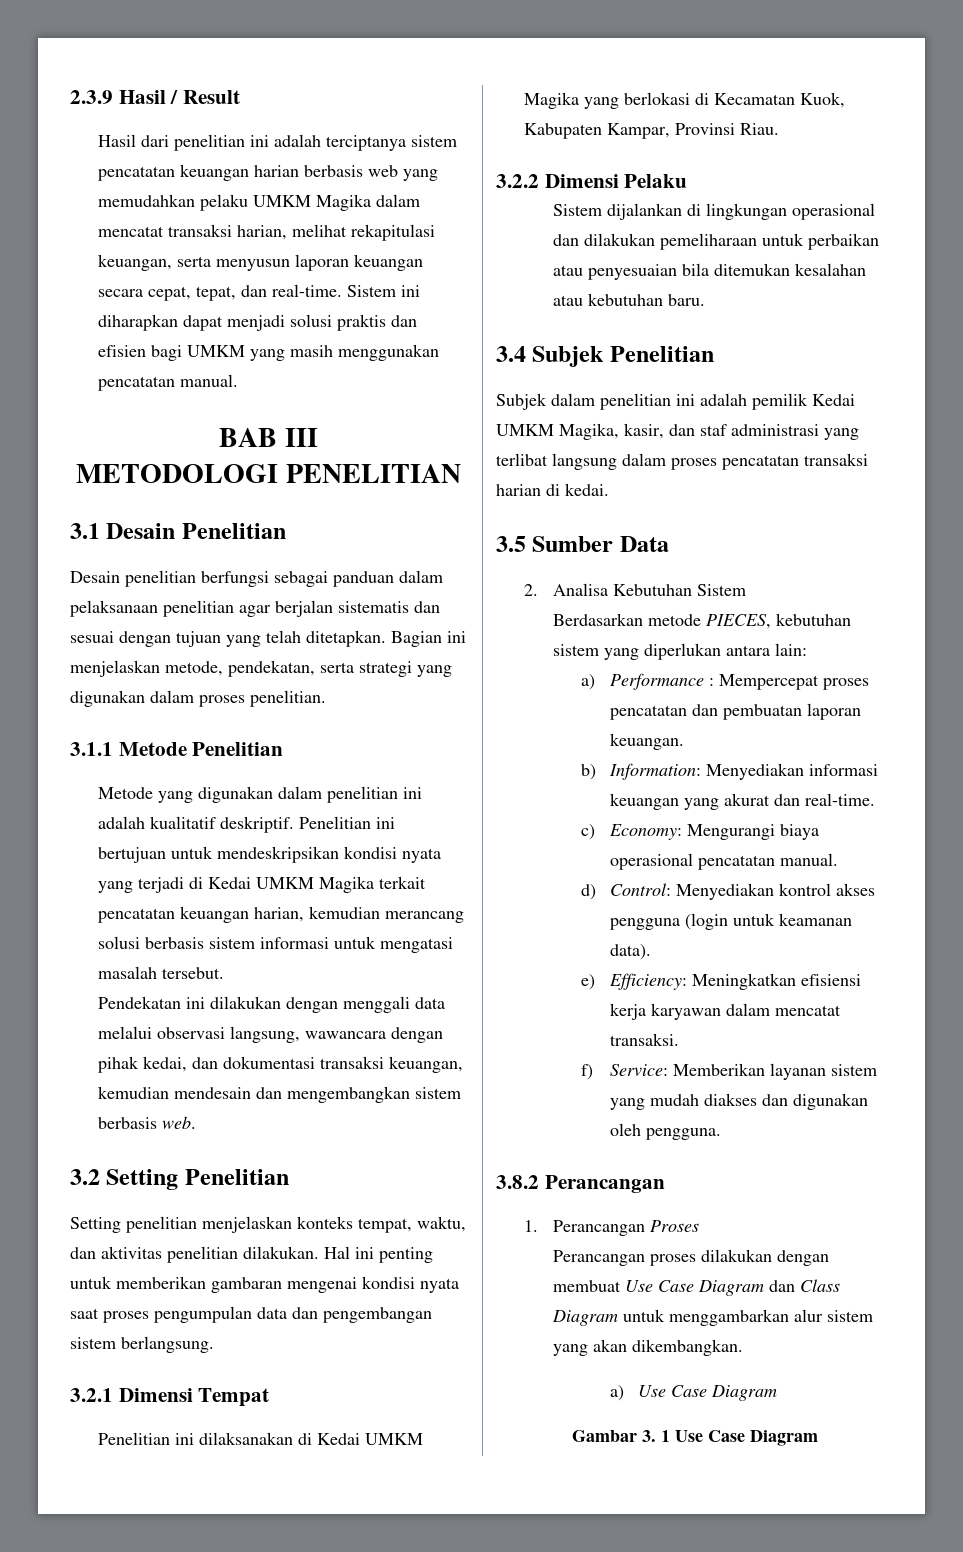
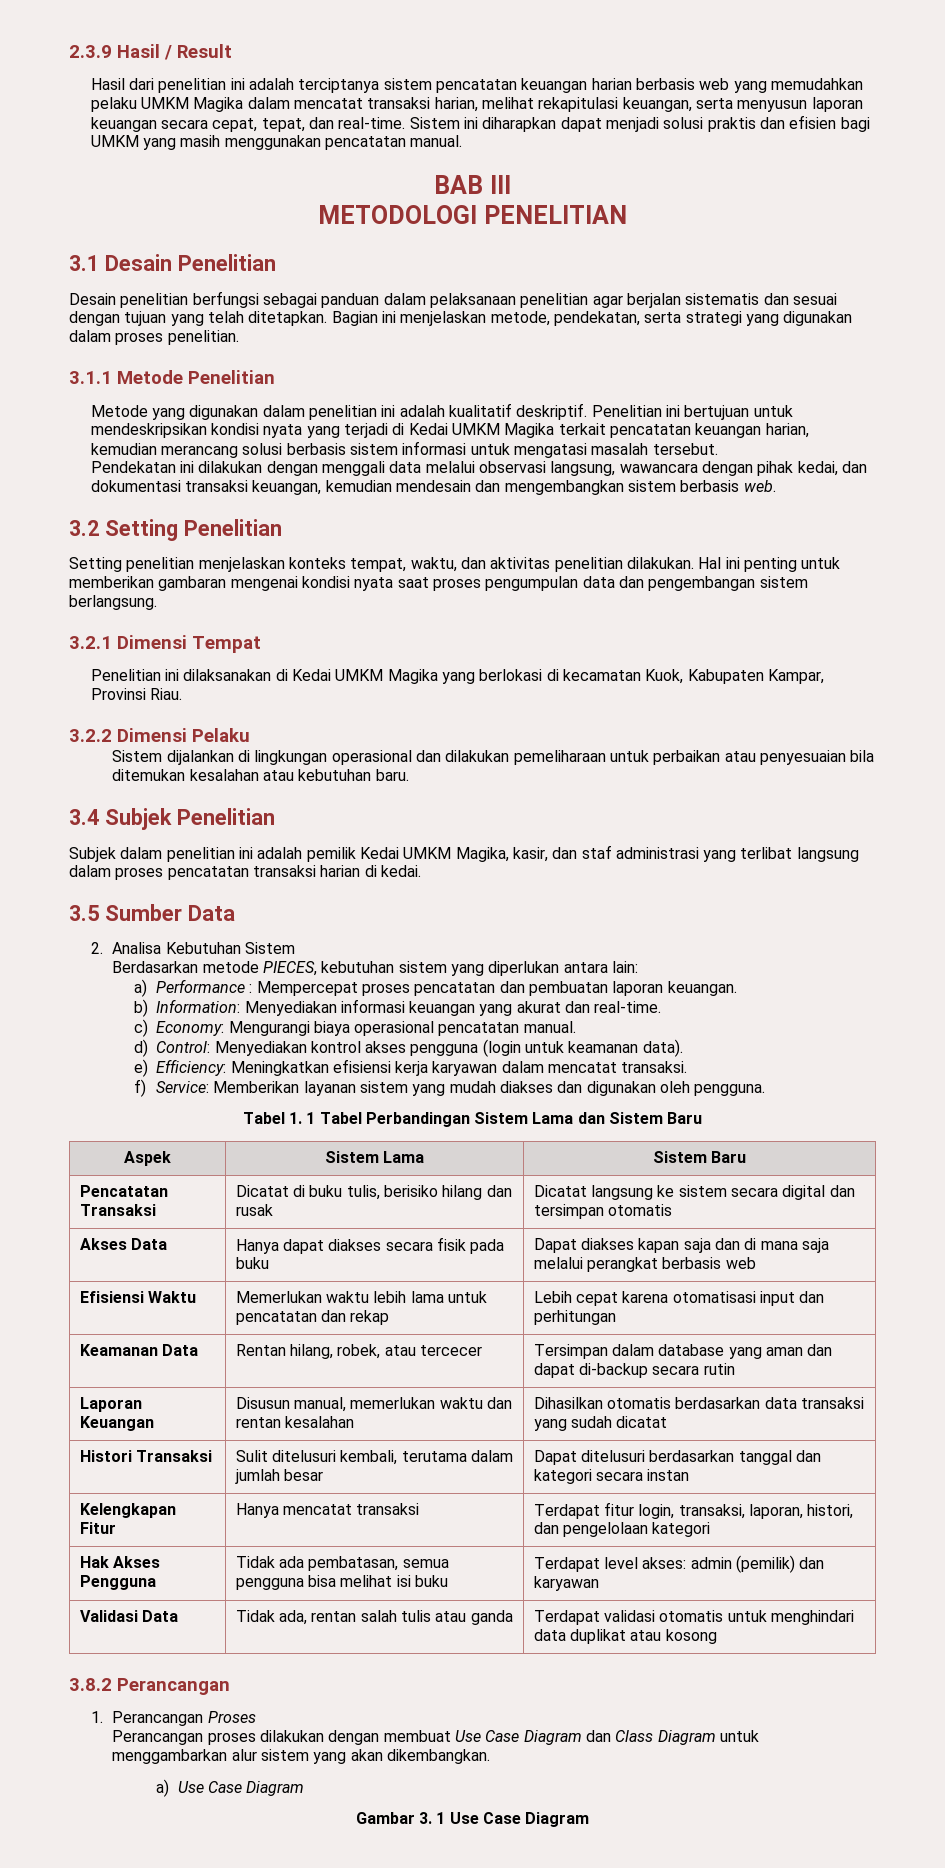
[714,93,796,105] Kecamatan -> [562,669,641,681] kecamatan
(721, 1134) none -> [242,1112,703,1127] [124,1151,171,1166] [324,1151,425,1163] [652,1151,747,1163] [79,1185,168,1197] [79,1204,156,1216] [235,1185,512,1200] [235,1204,273,1216] [533,1185,855,1200] [533,1204,673,1219] [79,1238,168,1250] [235,1237,505,1254] [235,1257,269,1269] [533,1238,830,1253] [533,1257,756,1272] [79,1291,197,1303] [235,1291,488,1303] [235,1310,390,1325] [533,1291,825,1306] [533,1310,616,1325] [79,1344,199,1356] [235,1344,483,1359] [533,1344,833,1359] [533,1363,735,1378] [79,1397,142,1412] [79,1416,154,1431] [235,1397,513,1412] [235,1416,355,1428] [533,1397,865,1409] [533,1416,668,1431] [79,1450,213,1462] [235,1450,514,1465] [234,1469,324,1484] [533,1450,822,1465] [533,1469,690,1484] [79,1503,176,1518] [79,1522,116,1534] [235,1503,420,1518] [533,1502,854,1519] [533,1522,711,1537] [79,1556,161,1568] [79,1575,156,1590] [235,1556,449,1571] [235,1575,449,1590] [533,1555,825,1573] [533,1576,599,1591] [79,1610,179,1622] [235,1610,513,1625] [533,1610,855,1625] [533,1629,717,1644] // Tabel 1. 1 Tabel Perbandingan Sistem Lama dan Sistem Baru // Aspek | Sistem Lama | Sistem Baru // Pencatatan Transaksi | Dicatat di buku tulis, berisiko hilang dan rusak | Dicatat langsung ke sistem secara digital dan tersimpan otomatis // Akses Data | Hanya dapat diakses secara fisik pada buku | Dapat diakses kapan saja dan di mana saja melalui perangkat berbasis web // Efisiensi Waktu | Memerlukan waktu lebih lama untuk pencatatan dan rekap | Lebih cepat karena otomatisasi input dan perhitungan // Keamanan Data | Rentan hilang, robek, atau tercecer | Tersimpan dalam database yang aman dan dapat di-backup secara rutin // Laporan Keuangan | Disusun manual, memerlukan waktu dan rentan kesalahan | Dihasilkan otomatis berdasarkan data transaksi yang sudah dicatat // Histori Transaksi | Sulit ditelusuri kembali, terutama dalam jumlah besar | Dapat ditelusuri berdasarkan tanggal dan kategori secara instan // Kelengkapan Fitur | Hanya mencatat transaksi | Terdapat fitur login, transaksi, laporan, histori, dan pengelolaan kategori // Hak Akses Pengguna | Tidak ada pembatasan, semua pengguna bisa melihat isi buku | Terdapat level akses: admin (pemilik) dan karyawan // Validasi Data | Tidak ada, rentan salah tulis atau ganda | Terdapat validasi otomatis untuk menghindari data duplikat atau kosong

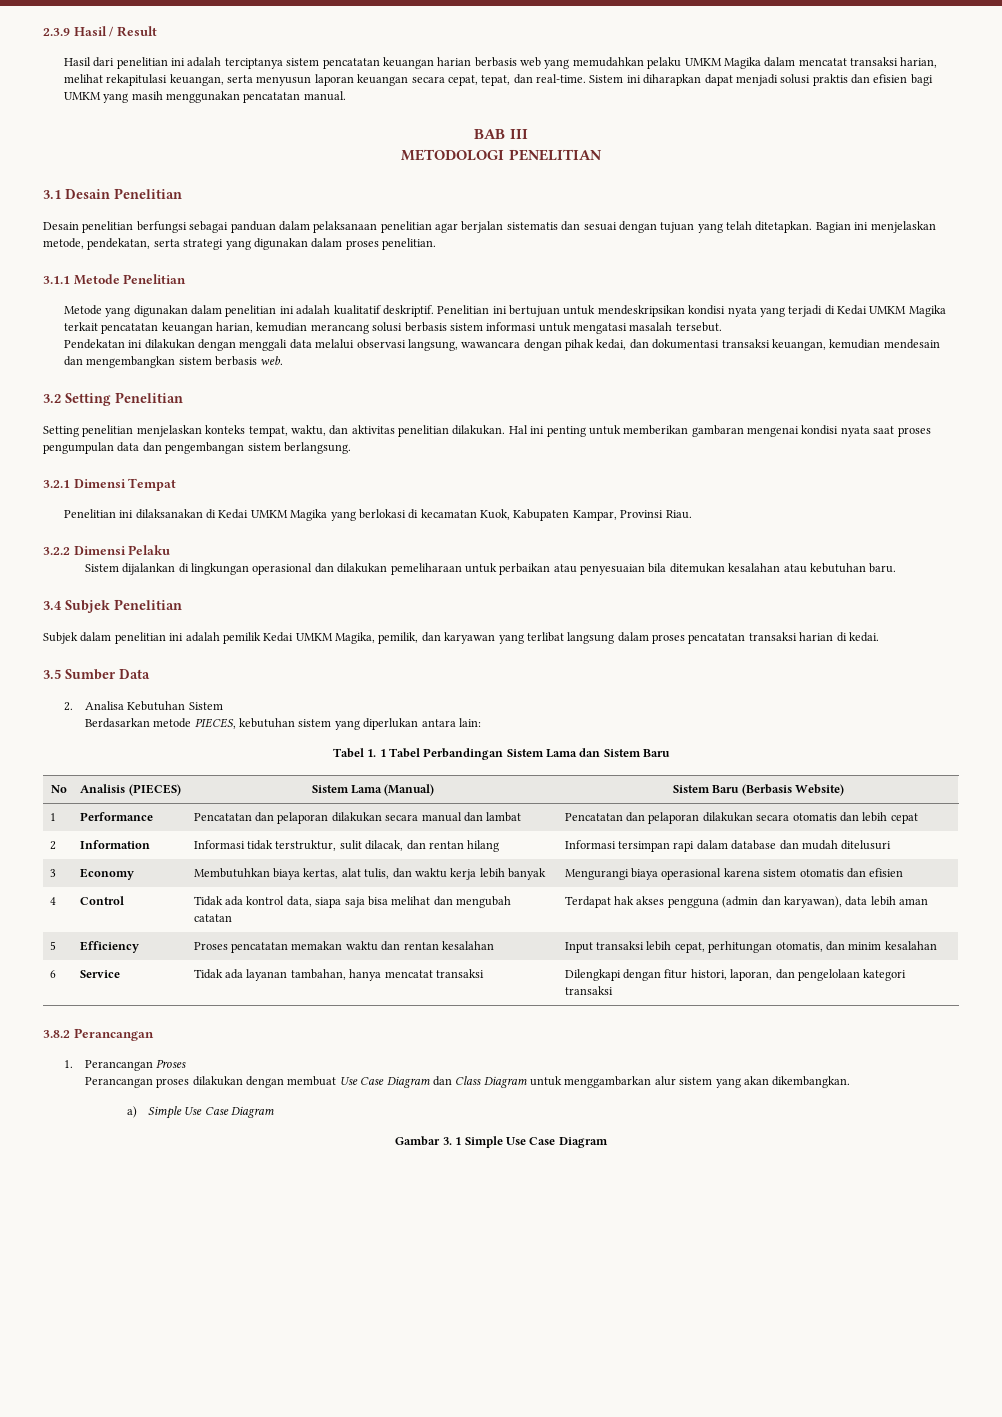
[512,845,699,862] kasir, dan staf administrasi -> [378,632,496,644] pemilik, dan karyawan
[134,979,737,997] [134,999,662,1017] [134,1019,576,1037] [134,1039,683,1057] [134,1059,688,1077] [134,1079,766,1097] // a) Performance : Mempercepat proses pencatatan dan pembuatan laporan keuangan. // b) Information: Menyediakan informasi keuangan yang akurat dan real-time. // c) Economy: Mengurangi biaya operasional pencatatan manual. // d) Control: Menyediakan kontrol akses pengguna (login untuk keamanan data). // e) Efficiency: Meningkatkan efisiensi kerja karyawan dalam mencatat transaksi. // f) Service: Memberikan layanan sistem yang mudah diakses dan digunakan oleh pengguna. -> (481, 722) none
[124,1151,171,1166] [324,1151,425,1163] [652,1151,747,1163] [79,1185,168,1197] [79,1204,156,1216] [235,1185,512,1200] [235,1204,273,1216] [533,1185,855,1200] [533,1204,673,1219] [79,1238,168,1250] [235,1237,505,1254] [235,1257,269,1269] [533,1238,830,1253] [533,1257,756,1272] [79,1291,197,1303] [235,1291,488,1303] [235,1310,390,1325] [533,1291,825,1306] [533,1310,616,1325] [79,1344,199,1356] [235,1344,483,1359] [533,1344,833,1359] [533,1363,735,1378] [79,1397,142,1412] [79,1416,154,1431] [235,1397,513,1412] [235,1416,355,1428] [533,1397,865,1409] [533,1416,668,1431] [79,1450,213,1462] [235,1450,514,1465] [234,1469,324,1484] [533,1450,822,1465] [533,1469,690,1484] [79,1503,176,1518] [79,1522,116,1534] [235,1503,420,1518] [533,1502,854,1519] [533,1522,711,1537] [79,1556,161,1568] [79,1575,156,1590] [235,1556,449,1571] [235,1575,449,1590] [533,1555,825,1573] [533,1576,599,1591] [79,1610,179,1622] [235,1610,513,1625] [533,1610,855,1625] [533,1629,717,1644] Aspek | Sistem Lama | Sistem Baru // Pencatatan Transaksi | Dicatat di buku tulis, berisiko hilang dan rusak | Dicatat langsung ke sistem secara digital dan tersimpan otomatis // Akses Data | Hanya dapat diakses secara fisik pada buku | Dapat diakses kapan saja dan di mana saja melalui perangkat berbasis web // Efisiensi Waktu | Memerlukan waktu lebih lama untuk pencatatan dan rekap | Lebih cepat karena otomatisasi input dan perhitungan // Keamanan Data | Rentan hilang, robek, atau tercecer | Tersimpan dalam database yang aman dan dapat di-backup secara rutin // Laporan Keuangan | Disusun manual, memerlukan waktu dan rentan kesalahan | Dihasilkan otomatis berdasarkan data transaksi yang sudah dicatat // Histori Transaksi | Sulit ditelusuri kembali, terutama dalam jumlah besar | Dapat ditelusuri berdasarkan tanggal dan kategori secara instan // Kelengkapan Fitur | Hanya mencatat transaksi | Terdapat fitur login, transaksi, laporan, histori, dan pengelolaan kategori // Hak Akses Pengguna | Tidak ada pembatasan, semua pengguna bisa melihat isi buku | Terdapat level akses: admin (pemilik) dan karyawan // Validasi Data | Tidak ada, rentan salah tulis atau ganda | Terdapat validasi otomatis untuk menghindari data duplikat atau kosong -> [50,785,67,793] [80,784,181,796] [311,784,435,796] [672,784,845,796] [49,813,56,821] [79,812,153,821] [193,812,522,824] [564,812,918,824] [49,841,56,850] [79,840,150,849] [193,840,500,852] [564,840,892,852] [49,869,56,877] [79,868,134,880] [193,868,547,880] [564,868,904,880] [49,897,56,905] [79,896,124,905] [193,896,512,908] [193,914,232,922] [564,896,929,908] [49,941,56,950] [79,941,139,953] [193,941,494,953] [564,941,937,953] [49,970,56,978] [79,970,120,978] [193,969,484,981] [564,969,907,981] [564,986,613,995] No | Analisis (PIECES) | Sistem Lama (Manual) | Sistem Baru (Berbasis Website) // 1 | Performance | Pencatatan dan pelaporan dilakukan secara manual dan lambat | Pencatatan dan pelaporan dilakukan secara otomatis dan lebih cepat // 2 | Information | Informasi tidak terstruktur, sulit dilacak, dan rentan hilang | Informasi tersimpan rapi dalam database dan mudah ditelusuri // 3 | Economy | Membutuhkan biaya kertas, alat tulis, dan waktu kerja lebih banyak | Mengurangi biaya operasional karena sistem otomatis dan efisien // 4 | Control | Tidak ada kontrol data, siapa saja bisa melihat dan mengubah catatan | Terdapat hak akses pengguna (admin dan karyawan), data lebih aman // 5 | Efficiency | Proses pencatatan memakan waktu dan rentan kesalahan | Input transaksi lebih cepat, perhitungan otomatis, dan minim kesalahan // 6 | Service | Tidak ada layanan tambahan, hanya mencatat transaksi | Dilengkapi dengan fitur histori, laporan, dan pengelolaan kategori transaksi
(169, 1788) none -> [147,1106,182,1119] Simple
(446, 1818) none -> [464,1136,503,1148] Simple

